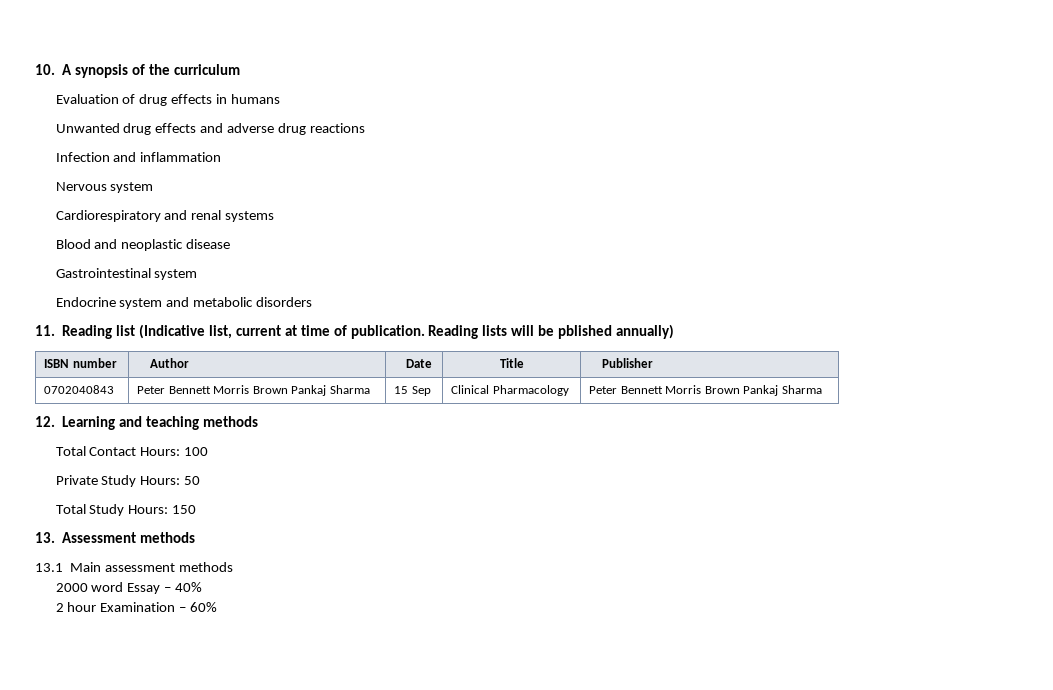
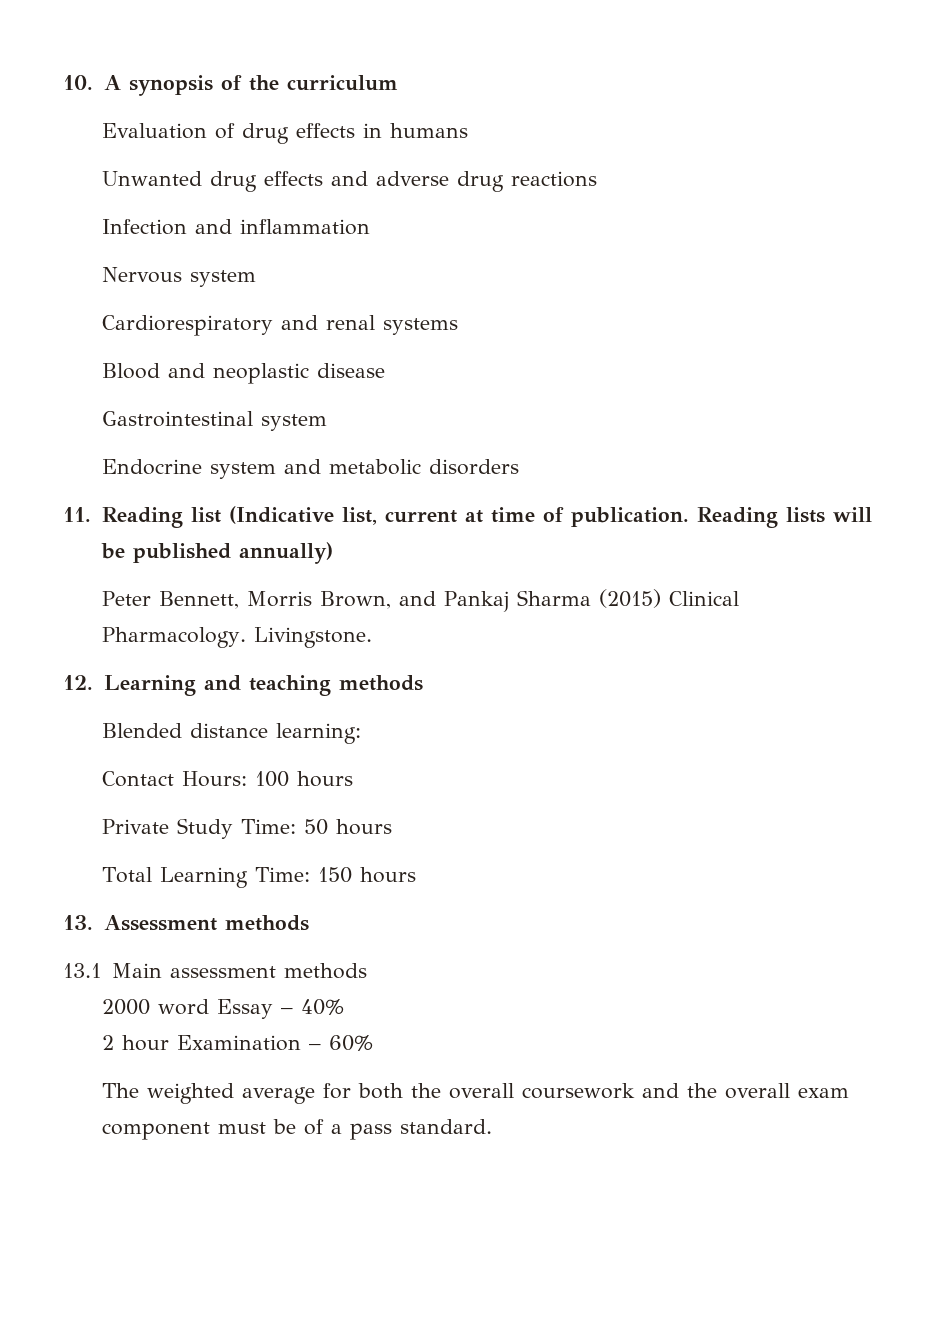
[558,325,613,339] pblished -> [133,543,232,563] published
[44,358,117,368] [149,358,189,368] [406,359,433,368] [499,358,524,368] [601,358,653,368] [44,385,115,394] [137,385,370,396] [394,386,431,396] [451,385,569,396] [589,385,822,396] // ISBN number | Author | Date | Title | Publisher // 0702040843 | Peter Bennett Morris Brown Pankaj Sharma | 15 Sep | Clinical Pharmacology | Peter Bennett Morris Brown Pankaj Sharma -> [102,589,740,612] [102,627,373,648] // Peter Bennett, Morris Brown, and Pankaj Sharma (2015) Clinical Pharmacology. Livingstone.
[55,446,86,456] Total -> [102,723,362,744] Blended distance learning: //
(209, 451) none -> [297,771,354,787] hours
[140,476,181,485] Hours: -> [241,819,297,834] Time:
[55,504,169,516] // Total Study Hours: -> [336,819,393,835] [102,867,311,888] hours // Total Learning Time:
(197, 509) none -> [360,867,417,883] hours
(218, 607) none -> [102,1083,850,1104] [102,1119,493,1140] // The weighted average for both the overall coursework and the overall exam component must be of a pass standard.

